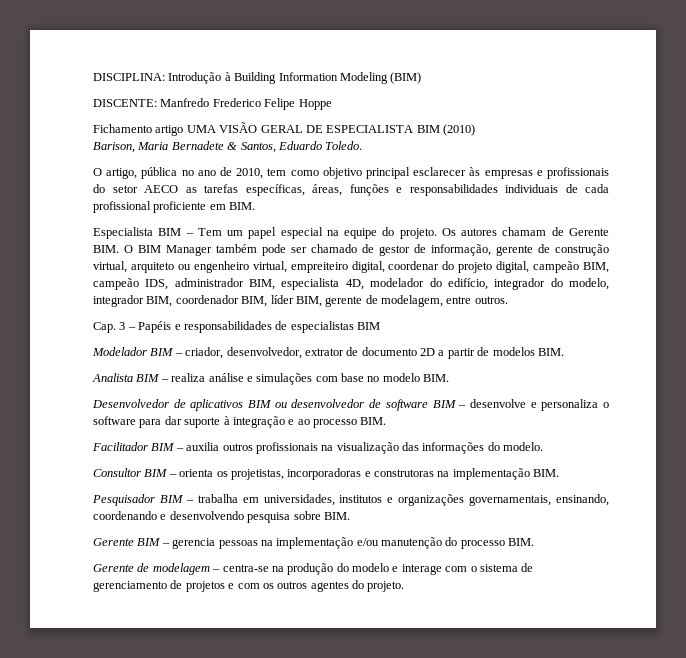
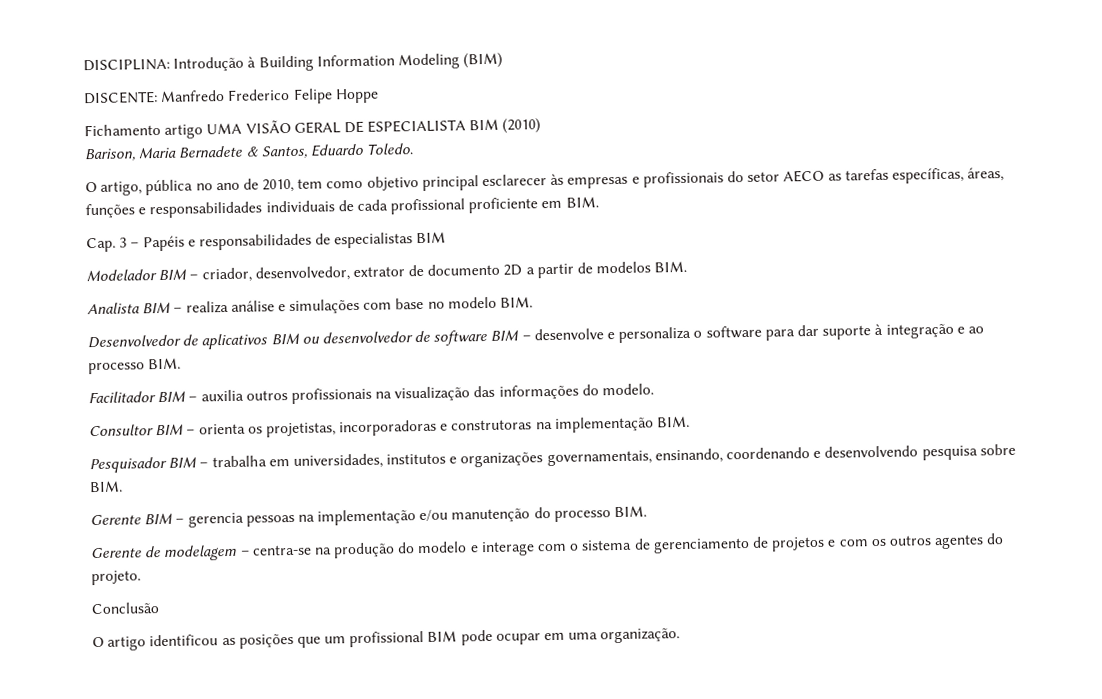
[93,227,609,239] [93,244,609,256] [93,261,610,273] [93,278,610,290] [93,295,508,307] // Especialista BIM – Tem um papel especial na equipe do projeto. Os autores chamam de Gerente BIM. O BIM Manager também pode ser chamado de gestor de informação, gerente de construção virtual, arquiteto ou engenheiro virtual, empreiteiro digital, coordenar do projeto digital, campeão BIM, campeão IDS, administrador BIM, especialista 4D, modelador do edifício, integrador do modelo, integrador BIM, coordenador BIM, líder BIM, gerente de modelagem, entre outros. -> (599, 202) none
(405, 586) none -> [91,602,160,615] [92,627,681,651] // Conclusão // O artigo identificou as posições que um profissional BIM pode ocupar em uma organização.

